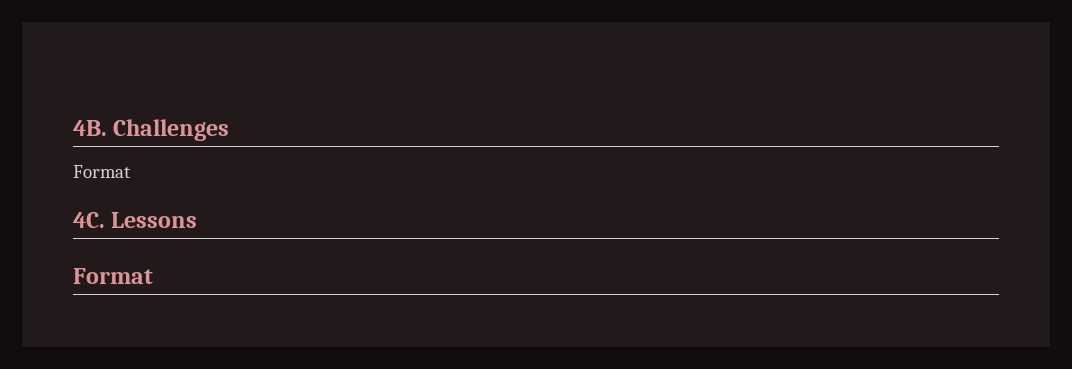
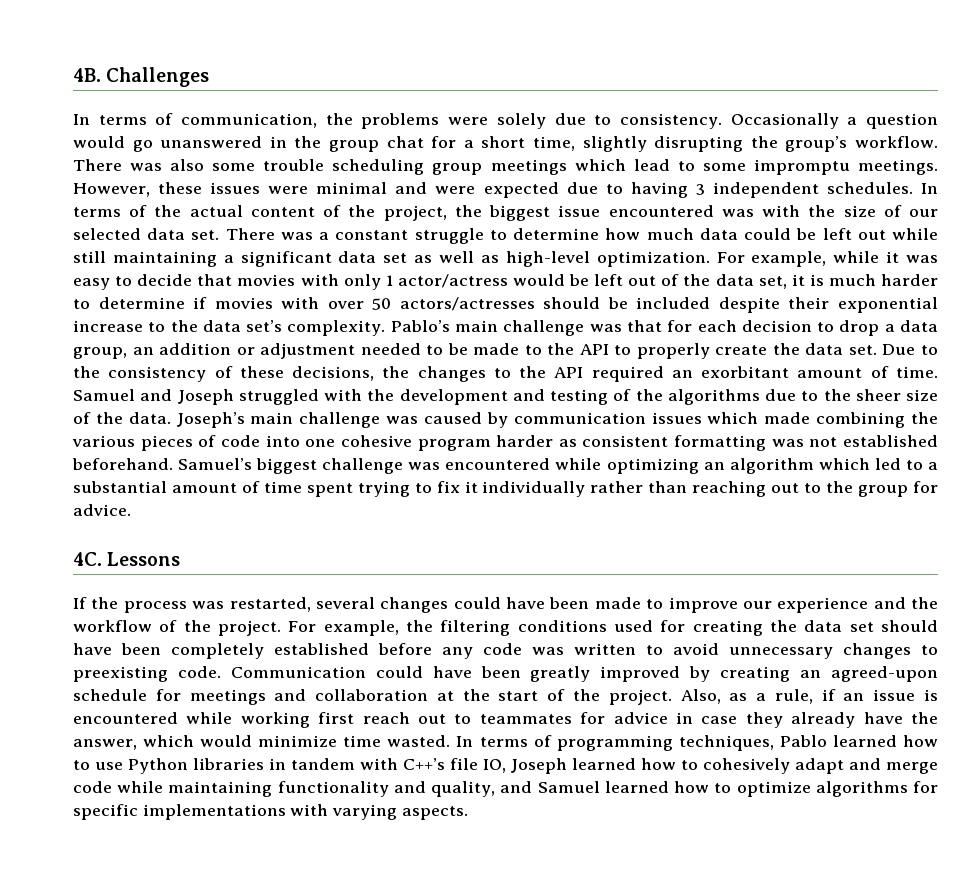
[73,165,131,178] [73,212,198,228] [73,268,153,284] Format // 4C. Lessons // Format -> [73,113,939,129] [73,136,939,152] [73,159,939,175] [73,182,938,198] [73,205,939,221] [73,228,939,244] [73,251,939,267] [73,274,939,290] [73,297,939,313] [73,320,938,336] [73,343,938,359] [73,366,938,382] [73,389,938,405] [73,412,939,428] [72,435,938,451] [72,458,939,474] [73,481,939,497] [73,504,131,516] [73,552,181,566] [73,597,938,613] [73,620,939,636] [73,643,938,659] [73,666,938,682] [73,689,939,705] [73,712,938,728] [73,735,939,751] [73,758,938,774] [73,781,939,797] [73,804,468,820] In terms of communication, the problems were solely due to consistency. Occasionally a question would go unanswered in the group chat for a short time, slightly disrupting the group’s workflow. There was also some trouble scheduling group meetings which lead to some impromptu meetings. However, these issues were minimal and were expected due to having 3 independent schedules. In terms of the actual content of the project, the biggest issue encountered was with the size of our selected data set. There was a constant struggle to determine how much data could be left out while still maintaining a significant data set as well as high-level optimization. For example, while it was easy to decide that movies with only 1 actor/actress would be left out of the data set, it is much harder to determine if movies with over 50 actors/actresses should be included despite their exponential increase to the data set’s complexity. Pablo’s main challenge was that for each decision to drop a data group, an addition or adjustment needed to be made to the API to properly create the data set. Due to the consistency of these decisions, the changes to the API required an exorbitant amount of time. Samuel and Joseph struggled with the development and testing of the algorithms due to the sheer size of the data. Joseph’s main challenge was caused by communication issues which made combining the various pieces of code into one cohesive program harder as consistent formatting was not established beforehand. Samuel’s biggest challenge was encountered while optimizing an algorithm which led to a substantial amount of time spent trying to fix it individually rather than reaching out to the group for advice. // 4C. Lessons // If the process was restarted, several changes could have been made to improve our experience and the workflow of the project. For example, the filtering conditions used for creating the data set should have been completely established before any code was written to avoid unnecessary changes to preexisting code. Communication could have been greatly improved by creating an agreed-upon schedule for meetings and collaboration at the start of the project. Also, as a rule, if an issue is encountered while working first reach out to teammates for advice in case they already have the answer, which would minimize time wasted. In terms of programming techniques, Pablo learned how to use Python libraries in tandem with C++’s file IO, Joseph learned how to cohesively adapt and merge code while maintaining functionality and quality, and Samuel learned how to optimize algorithms for specific implementations with varying aspects.

